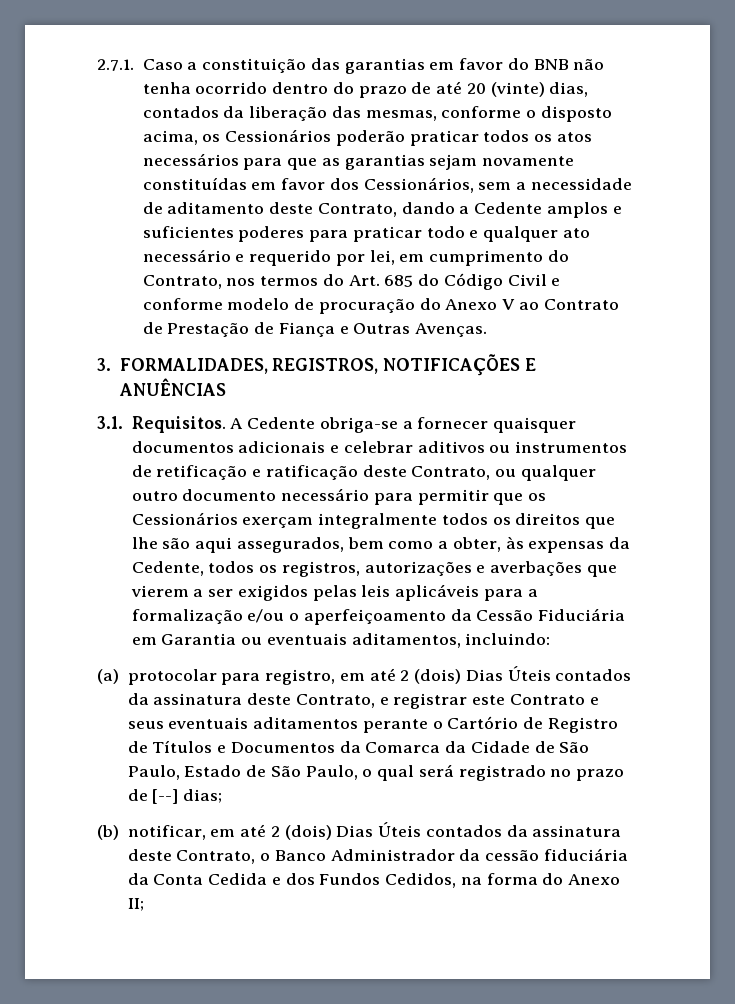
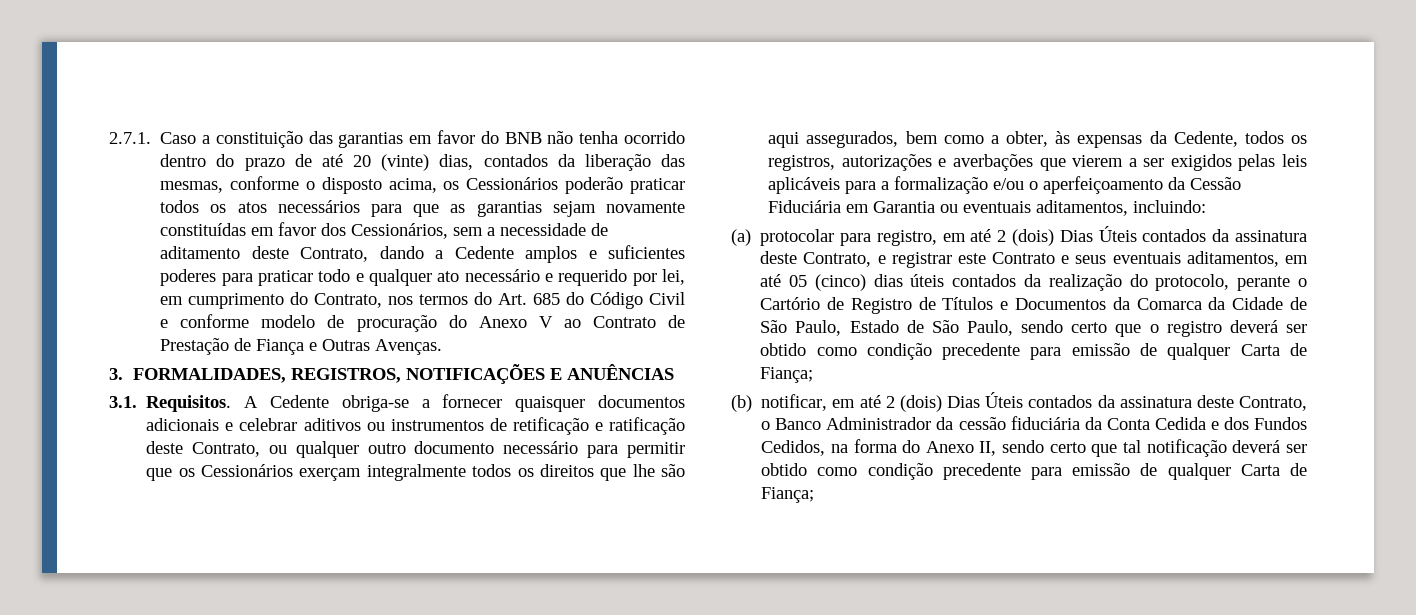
[253,717,359,729] aditamentos -> [1186,251,1308,267] [760,274,1230,291] aditamentos, em até 05 (cinco) dias úteis contados da realização do protocolo,
[362,764,625,781] [127,789,223,804] o qual será registrado no prazo de [--] dias; -> [1021,320,1307,337] [760,343,1307,360] [760,367,814,383] sendo certo que o registro deverá ser obtido como condição precedente para emissão de qualquer Carta de Fiança;
[127,898,144,911] II; -> [979,439,1307,457] [761,463,1307,480] [761,487,815,503] II, sendo certo que tal notificação deverá ser obtido como condição precedente para emissão de qualquer Carta de Fiança;

